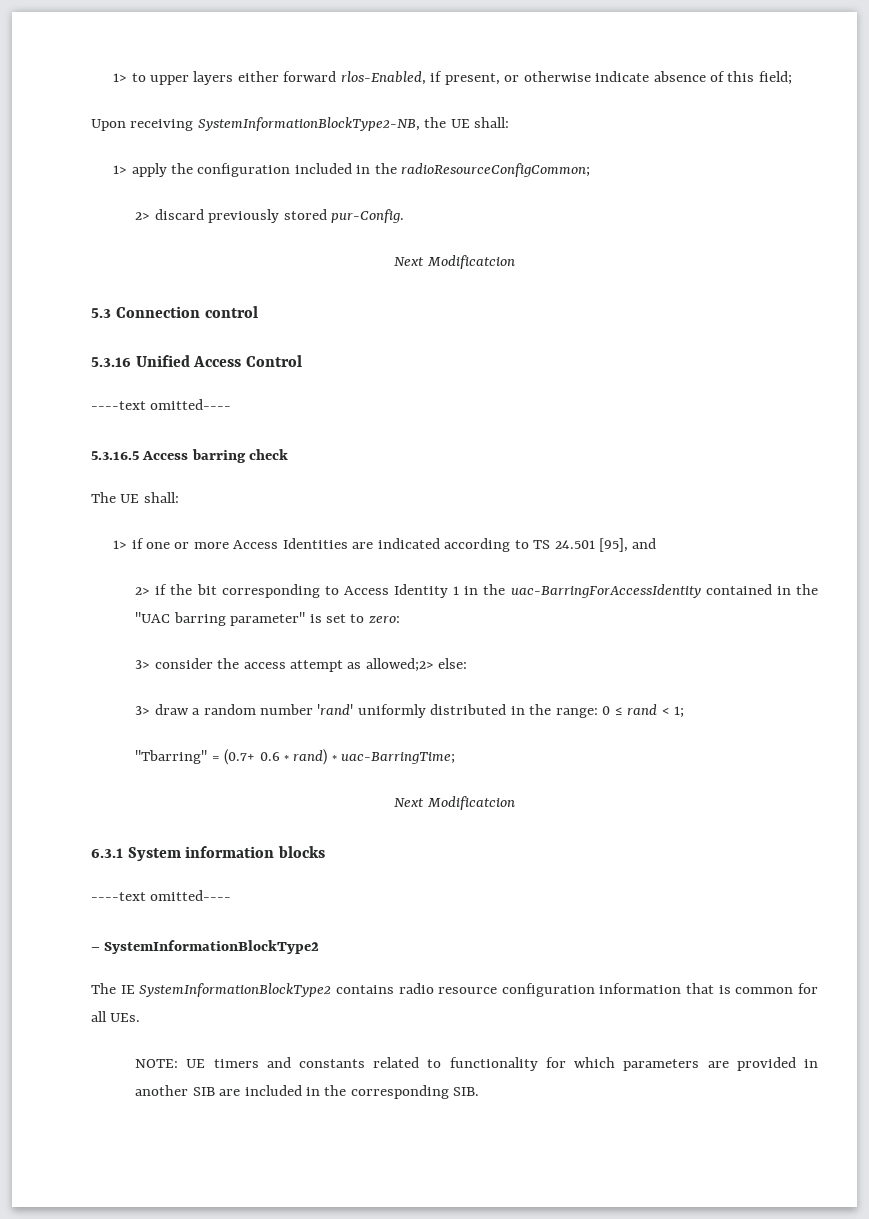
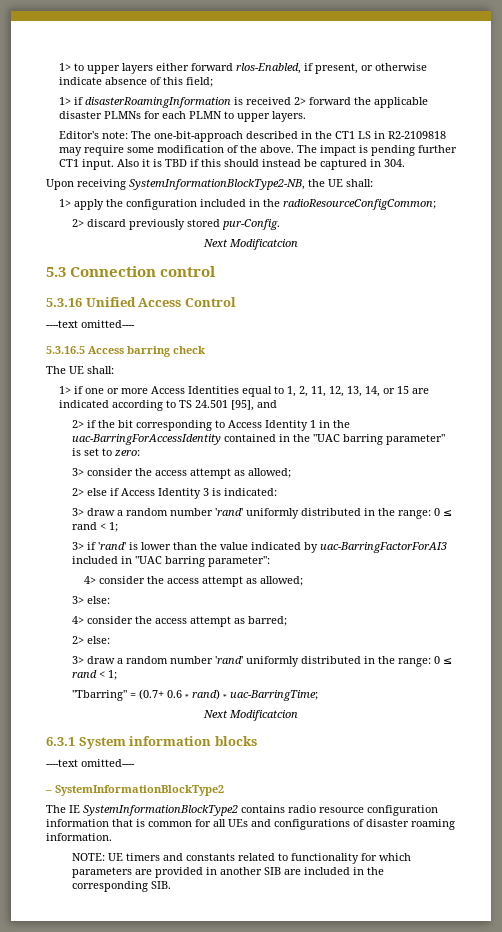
(792, 78) none -> [58,97,428,108] [58,111,306,122] [58,131,446,142] [58,145,457,156] [58,159,405,170] // 1> if disasterRoamingInformation is received 2> forward the applicable disaster PLMNs for each PLMN to upper layers. // Editor's note: The one-bit-approach described in the CT1 LS in R2-2109818 may require some modification of the above. The impact is pending further CT1 input. Also it is TBD if this should instead be captured in 304.
(348, 543) none -> [241,386,409,397] equal to 1, 2, 11, 12, 13, 14, or 15
[365,658,434,672] allowed;2> -> [247,468,291,478] [71,488,277,499] [71,508,452,519] [71,522,118,532] [71,542,447,553] [71,556,270,567] [84,576,304,587] [71,596,110,604] [71,616,287,627] [71,636,84,644] allowed; // 2> else if Access Identity 3 is indicated: // 3> draw a random number 'rand' uniformly distributed in the range: 0 ≤ rand < 1; // 3> if 'rand' is lower than the value indicated by uac-BarringFactorForAI3 included in "UAC barring parameter": // 4> consider the access attempt as allowed; // 3> else: // 4> consider the access attempt as barred; // 2>
[110,1013,141,1022] UEs. -> [228,819,455,830] [46,833,112,841] UEs and configurations of disaster roaming information.

